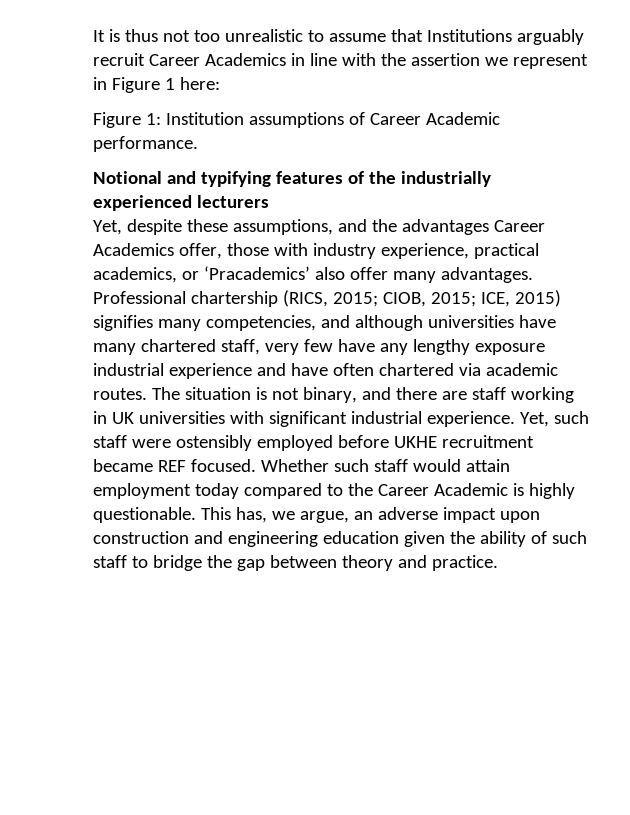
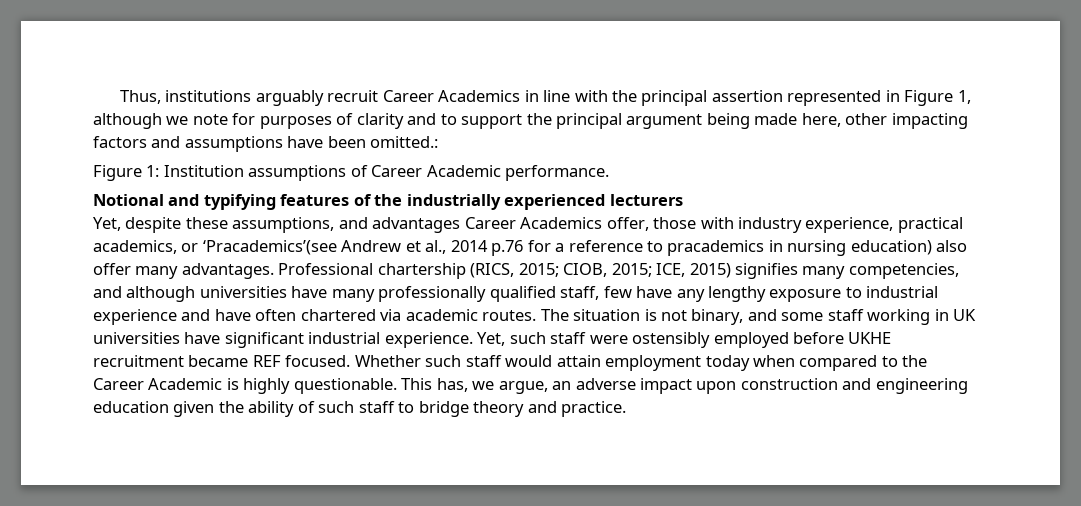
[93,29,512,42] It is thus not too unrealistic to assume that Institutions -> [119,90,252,104] Thus, institutions
[410,53,588,69] [93,77,220,93] assertion we represent in Figure 1 here: -> [641,90,971,106] [93,113,968,129] [93,136,439,152] principal assertion represented in Figure 1, although we note for purposes of clarity and to support the principal argument being made here, other impacting factors and assumptions have been omitted.:
[371,219,397,232] the -> (368, 223) none
[203,266,310,280] ‘Pracademics’ -> [202,240,932,256] ‘Pracademics’(see Andrew et al., 2014 p.76 for a reference to pracademics in nursing education)
[140,339,299,355] chartered staff, very -> [378,286,600,302] professionally qualified staff,
(545, 349) none -> [845,287,862,298] to
[395,387,467,400] there are -> [781,312,824,321] some
[229,411,264,424] with -> [184,332,221,344] have
(239, 491) none -> [753,355,796,367] when
[206,555,337,571] the gap between -> (469, 409) none

